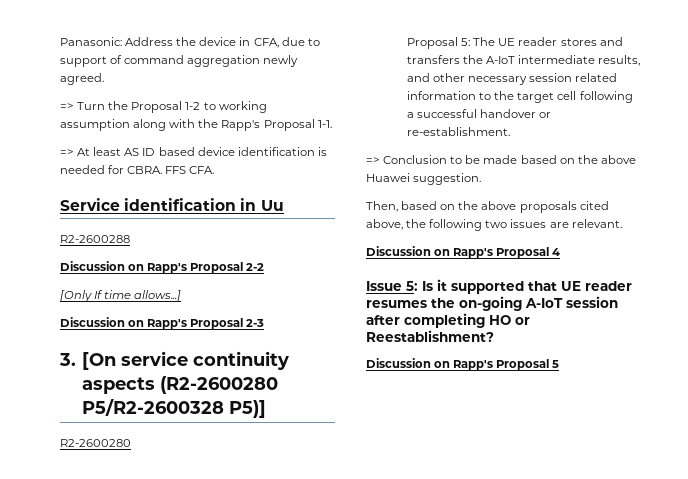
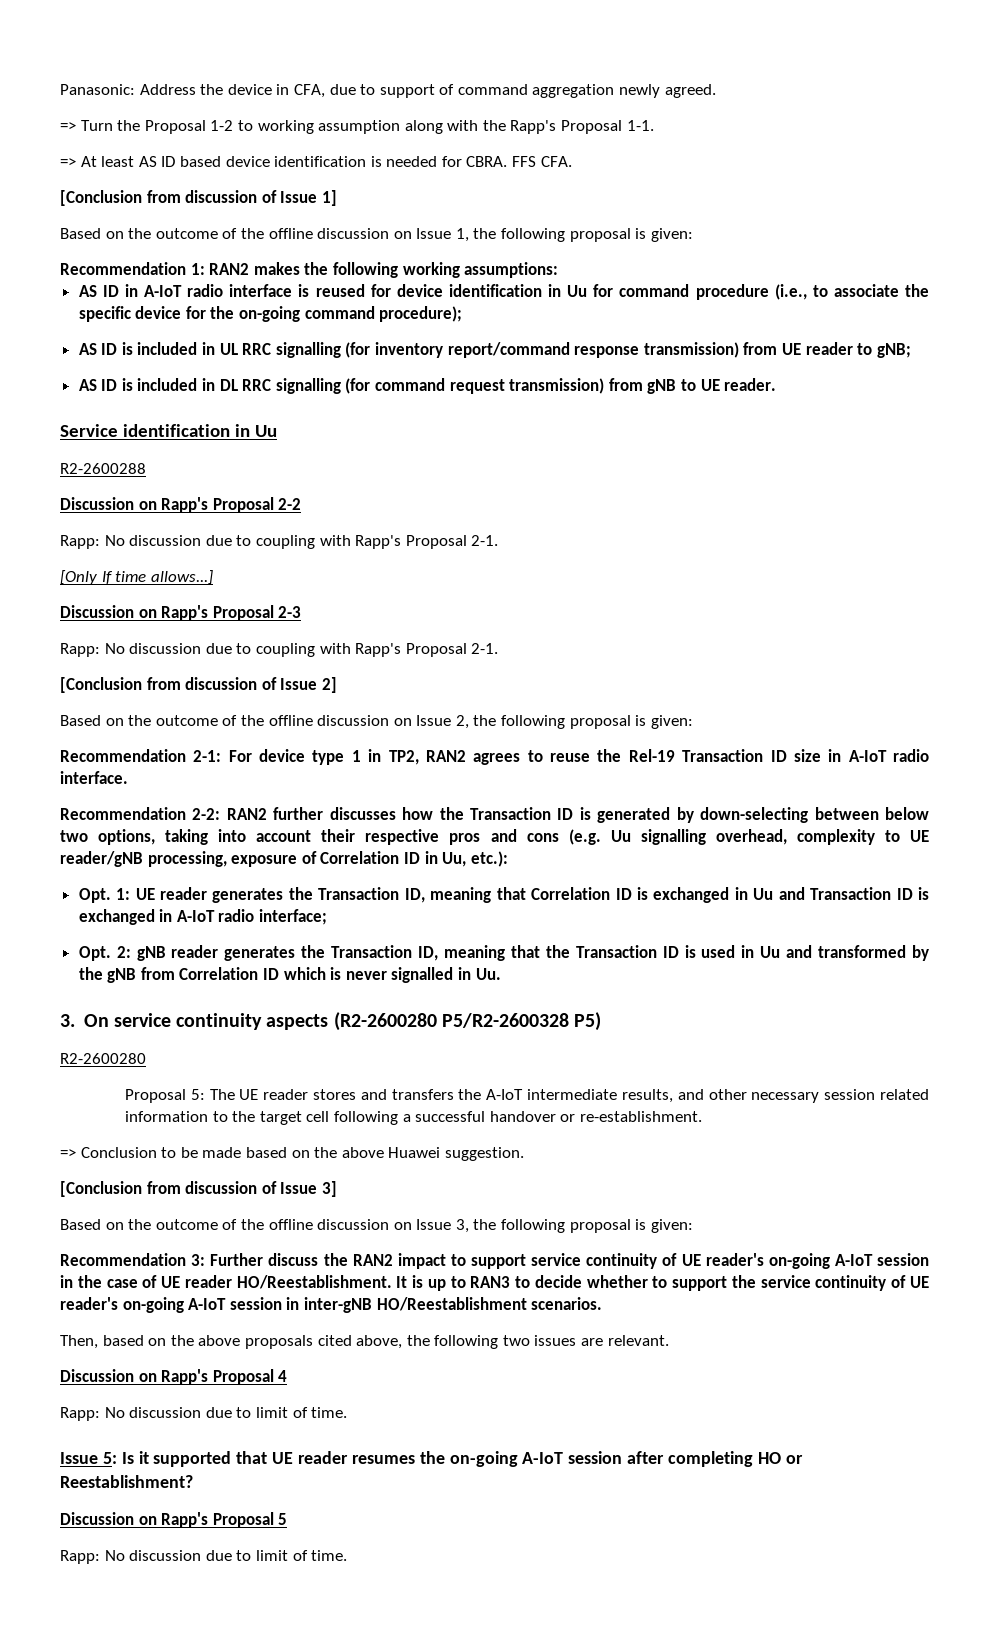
(215, 170) none -> [60,190,337,206] [60,228,693,242] [60,262,559,278] [78,284,929,300] [78,306,463,322] [78,342,911,358] [78,378,777,394] // [Conclusion from discussion of Issue 1] // Based on the outcome of the offline discussion on Issue 1, the following proposal is given: // Recommendation 1: RAN2 makes the following working assumptions: // AS ID in A-IoT radio interface is reused for device identification in Uu for command procedure (i.e., to associate the specific device for the on-going command procedure); // AS ID is included in UL RRC signalling (for inventory report/command response transmission) from UE reader to gNB; // AS ID is included in DL RRC signalling (for command request transmission) from gNB to UE reader.
(265, 267) none -> [60,535,499,549] // Rapp: No discussion due to coupling with Rapp's Proposal 2-1.
(265, 323) none -> [60,643,499,657] [60,677,337,693] [60,715,693,729] [60,749,929,765] [60,771,128,784] [60,807,930,823] [60,829,929,845] [60,851,508,867] [78,887,930,903] [78,909,328,925] [78,945,930,961] [78,967,501,983] // Rapp: No discussion due to coupling with Rapp's Proposal 2-1. // [Conclusion from discussion of Issue 2] // Based on the outcome of the offline discussion on Issue 2, the following proposal is given: // Recommendation 2-1: For device type 1 in TP2, RAN2 agrees to reuse the Rel-19 Transaction ID size in A-IoT radio interface. // Recommendation 2-2: RAN2 further discusses how the Transaction ID is generated by down-selecting between below two options, taking into account their respective pros and cons (e.g. Uu signalling overhead, complexity to UE reader/gNB processing, exposure of Correlation ID in Uu, etc.): // Opt. 1: UE reader generates the Transaction ID, meaning that Correlation ID is exchanged in Uu and Transaction ID is exchanged in A-IoT radio interface; // Opt. 2: gNB reader generates the Transaction ID, meaning that the Transaction ID is used in Uu and transformed by the gNB from Correlation ID which is never signalled in Uu.
[81,352,116,370] [On -> [83,1014,109,1027] On
[228,400,266,418] P5)] -> [574,1012,602,1031] P5)
(482, 179) none -> [60,1181,337,1197] [60,1219,693,1233] [60,1253,929,1269] [60,1275,930,1291] [60,1297,603,1313] // [Conclusion from discussion of Issue 3] // Based on the outcome of the offline discussion on Issue 3, the following proposal is given: // Recommendation 3: Further discuss the RAN2 impact to support service continuity of UE reader's on-going A-IoT session in the case of UE reader HO/Reestablishment. It is up to RAN3 to decide whether to support the service continuity of UE reader's on-going A-IoT session in inter-gNB HO/Reestablishment scenarios.
(561, 252) none -> [60,1407,348,1421] // Rapp: No discussion due to limit of time.
(560, 364) none -> [60,1550,348,1564] // Rapp: No discussion due to limit of time.

